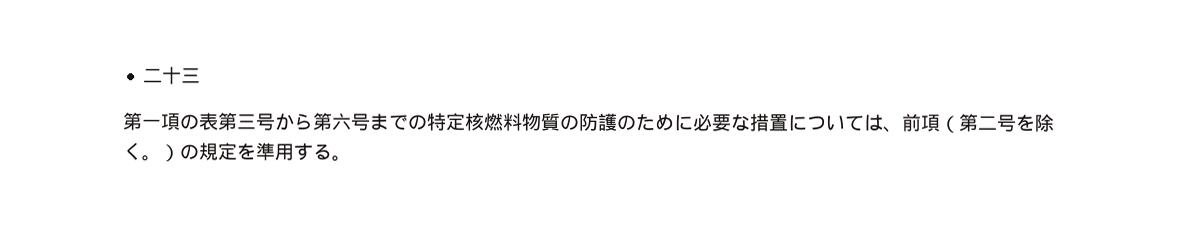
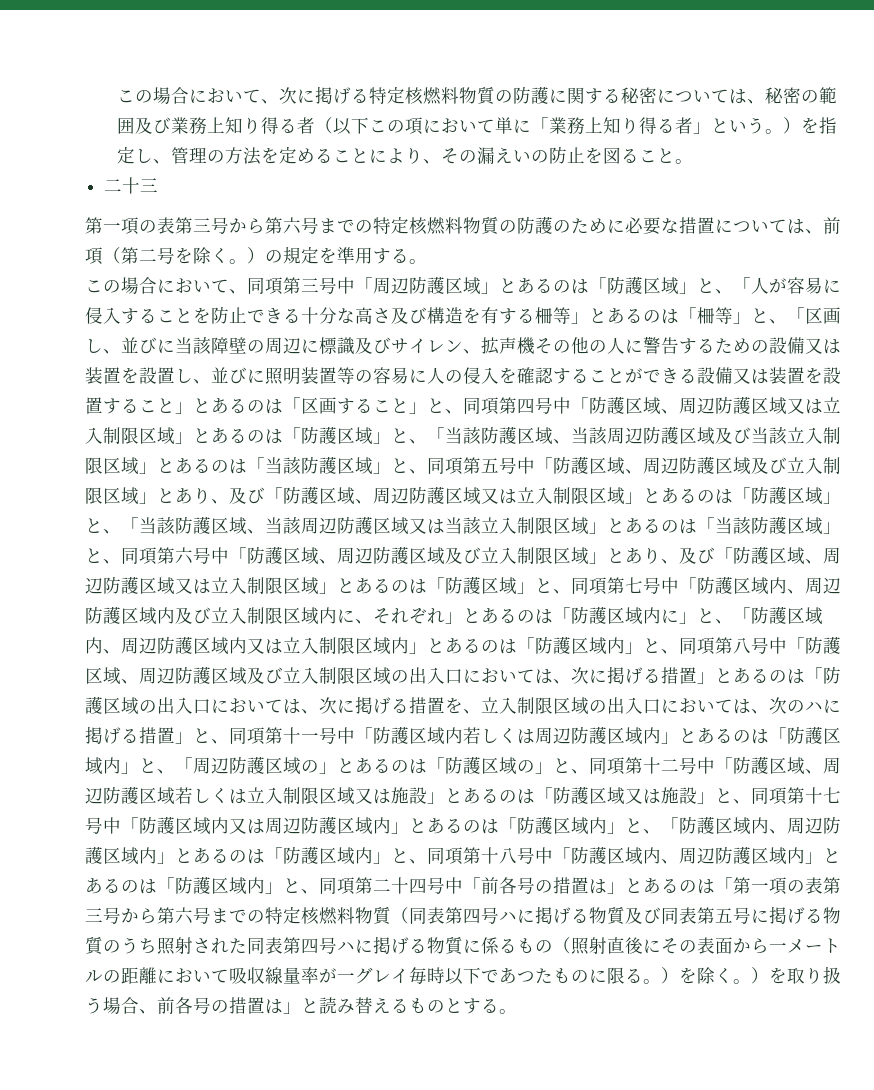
(143, 75) none -> [117,86,838,105] [117,117,838,135] [117,146,694,165] この場合において、次に掲げる特定核燃料物質の防護に関する秘密については、秘密の範囲及び業務上知り得る者（以下この項において単に「業務上知り得る者」という。）を指定し、管理の方法を定めることにより、その漏えいの防止を図ること。 //
(352, 158) none -> [84,276,841,295] [84,306,841,324] [84,336,841,355] [84,367,841,385] [84,396,841,415] [84,426,841,445] [84,456,841,475] [84,486,841,505] [84,516,841,535] [84,546,841,565] [84,576,841,595] [84,606,823,625] [84,636,841,655] [84,666,841,685] [84,696,841,715] [84,726,841,745] [84,756,841,775] [84,786,841,805] [84,816,841,835] [84,846,841,865] [84,876,841,895] [84,906,841,925] [84,936,841,955] [84,966,841,985] [84,997,517,1014] // この場合において、同項第三号中「周辺防護区域」とあるのは「防護区域」と、「人が容易に侵入することを防止できる十分な高さ及び構造を有する柵等」とあるのは「柵等」と、「区画し、並びに当該障壁の周辺に標識及びサイレン、拡声機その他の人に警告するための設備又は装置を設置し、並びに照明装置等の容易に人の侵入を確認することができる設備又は装置を設置すること」とあるのは「区画すること」と、同項第四号中「防護区域、周辺防護区域又は立入制限区域」とあるのは「防護区域」と、「当該防護区域、当該周辺防護区域及び当該立入制限区域」とあるのは「当該防護区域」と、同項第五号中「防護区域、周辺防護区域及び立入制限区域」とあり、及び「防護区域、周辺防護区域又は立入制限区域」とあるのは「防護区域」と、「当該防護区域、当該周辺防護区域又は当該立入制限区域」とあるのは「当該防護区域」と、同項第六号中「防護区域、周辺防護区域及び立入制限区域」とあり、及び「防護区域、周辺防護区域又は立入制限区域」とあるのは「防護区域」と、同項第七号中「防護区域内、周辺防護区域内及び立入制限区域内に、それぞれ」とあるのは「防護区域内に」と、「防護区域内、周辺防護区域内又は立入制限区域内」とあるのは「防護区域内」と、同項第八号中「防護区域、周辺防護区域及び立入制限区域の出入口においては、次に掲げる措置」とあるのは「防護区域の出入口においては、次に掲げる措置を、立入制限区域の出入口においては、次のハに掲げる措置」と、同項第十一号中「防護区域内若しくは周辺防護区域内」とあるのは「防護区域内」と、「周辺防護区域の」とあるのは「防護区域の」と、同項第十二号中「防護区域、周辺防護区域若しくは立入制限区域又は施設」とあるのは「防護区域又は施設」と、同項第十七号中「防護区域内又は周辺防護区域内」とあるのは「防護区域内」と、「防護区域内、周辺防護区域内」とあるのは「防護区域内」と、同項第十八号中「防護区域内、周辺防護区域内」とあるのは「防護区域内」と、同項第二十四号中「前各号の措置は」とあるのは「第一項の表第三号から第六号までの特定核燃料物質（同表第四号ハに掲げる物質及び同表第五号に掲げる物質のうち照射された同表第四号ハに掲げる物質に係るもの（照射直後にその表面から一メートルの距離において吸収線量率が一グレイ毎時以下であつたものに限る。）を除く。）を取り扱う場合、前各号の措置は」と読み替えるものとする。

